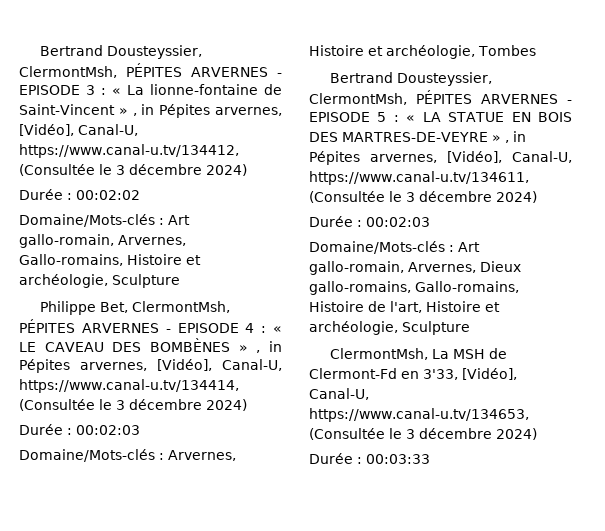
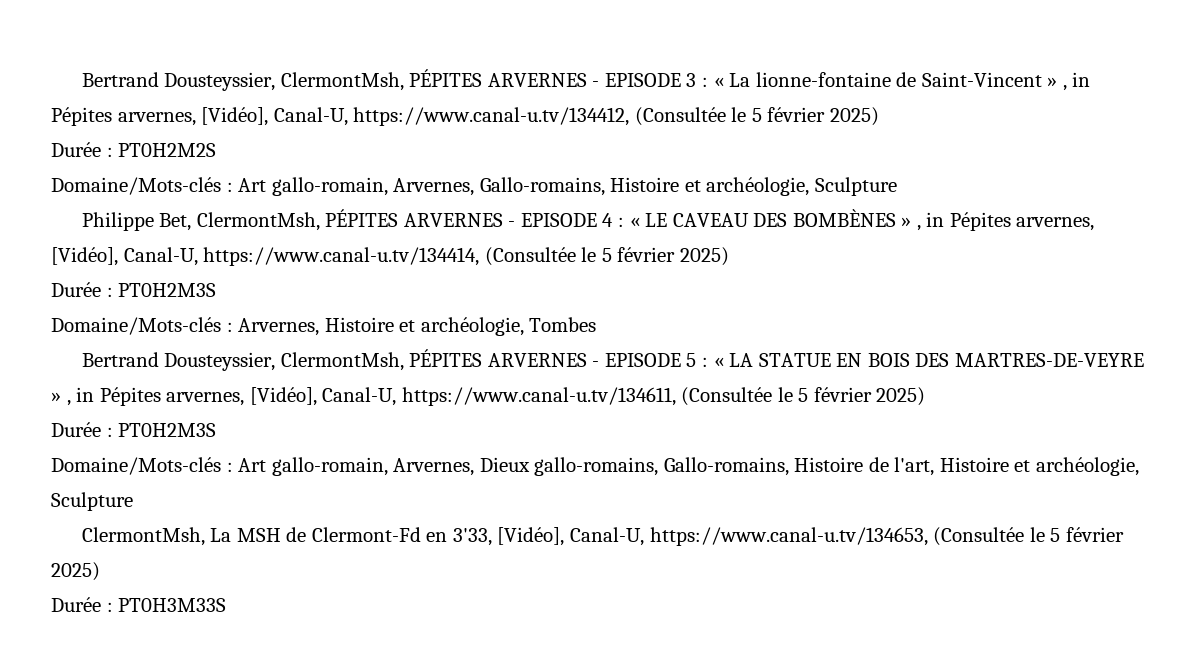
[116,164,247,176] [19,189,140,200] 3 décembre 2024) // Durée : 00:02:02 -> [751,107,879,126] [51,142,217,157] 5 février 2025) // Durée : PT0H2M2S
[116,399,247,411] [19,424,140,435] 3 décembre 2024) // Durée : 00:02:03 -> [601,247,729,266] [51,282,217,297] 5 février 2025) // Durée : PT0H2M3S
[406,191,537,203] [309,216,430,227] 3 décembre 2024) // Durée : 00:02:03 -> [798,387,926,406] [51,422,217,437] 5 février 2025) // Durée : PT0H2M3S
[406,428,537,440] [309,453,430,464] 3 décembre 2024) // Durée : 00:03:33 -> [1050,527,1124,542] [51,562,100,581] [51,597,227,612] 5 février 2025) // Durée : PT0H3M33S

